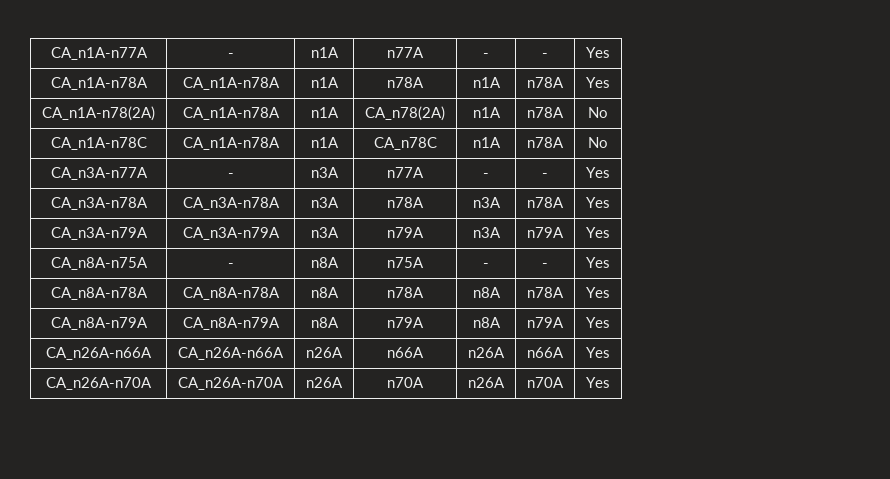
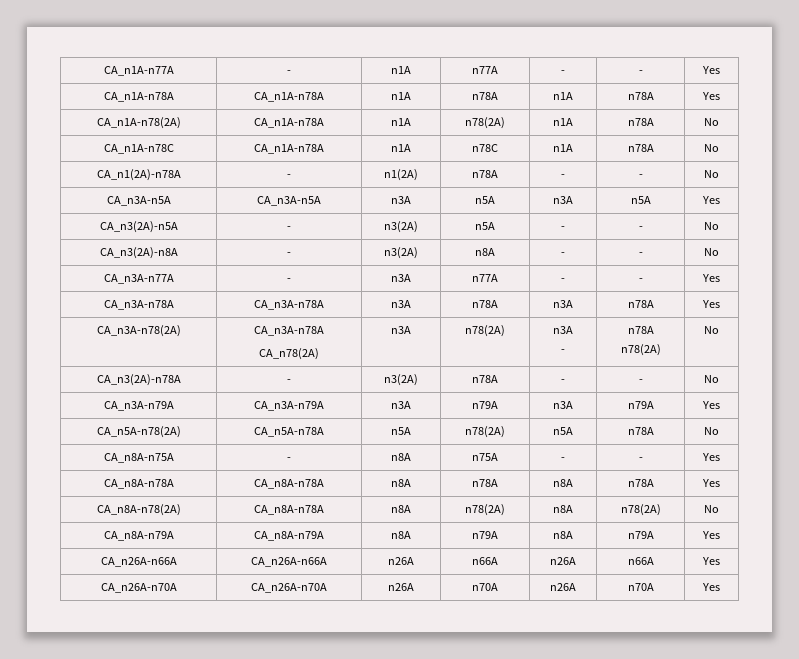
[365,106,445,121] CA_n78(2A) -> [465,117,505,129] n78(2A)
[373,137,437,150] [472,137,501,148] [527,137,564,148] [588,137,608,148] CA_n78C | n1A | n78A | No -> [472,144,498,152] [553,144,573,152] [627,144,654,152] [704,144,719,152] [96,169,181,181] [287,174,291,178] [384,169,418,181] [472,170,498,178] [561,174,565,178] [638,174,643,178] [704,170,719,178] [106,196,171,206] [257,196,321,206] [391,196,411,204] [475,196,495,204] [553,196,573,204] [630,196,651,204] [702,196,720,204] [99,221,178,233] [287,226,291,230] [384,221,418,233] [475,222,495,230] [561,226,565,230] [638,226,643,230] [704,222,719,230] [99,247,178,259] [287,252,291,256] [384,247,418,259] [475,248,495,256] [561,252,565,256] [638,252,643,256] [704,248,719,256] n78C | n1A | n78A | No // CA_n1(2A)-n78A | - | n1(2A) | n78A | - | - | No // CA_n3A-n5A | CA_n3A-n5A | n3A | n5A | n3A | n5A | Yes // CA_n3(2A)-n5A | - | n3(2A) | n5A | - | - | No // CA_n3(2A)-n8A | - | n3(2A) | n8A | - | - | No
(610, 202) none -> [96,325,181,337] [253,326,324,336] [259,348,319,360] [391,326,411,334] [465,325,505,337] [553,326,573,334] [561,349,565,353] [627,326,654,334] [620,344,661,356] [704,326,719,334] [96,374,181,386] [287,379,291,383] [384,374,418,386] [472,375,498,383] [561,379,565,383] [638,379,643,383] [704,375,719,383] // CA_n3A-n78(2A) | CA_n3A-n78A // CA_n78(2A) | n3A | n78(2A) | n3A // - | n78A // n78(2A) | No // CA_n3(2A)-n78A | - | n3(2A) | n78A | - | - | No
(610, 232) none -> [96,426,181,438] [253,427,324,437] [391,427,411,435] [465,426,505,438] [553,427,573,435] [627,427,654,435] [704,427,719,435] // CA_n5A-n78(2A) | CA_n5A-n78A | n5A | n78(2A) | n5A | n78A | No
(610, 292) none -> [96,504,181,516] [253,505,324,515] [391,505,411,513] [465,504,505,516] [553,505,573,513] [620,504,661,516] [704,505,719,513] // CA_n8A-n78(2A) | CA_n8A-n78A | n8A | n78(2A) | n8A | n78(2A) | No

